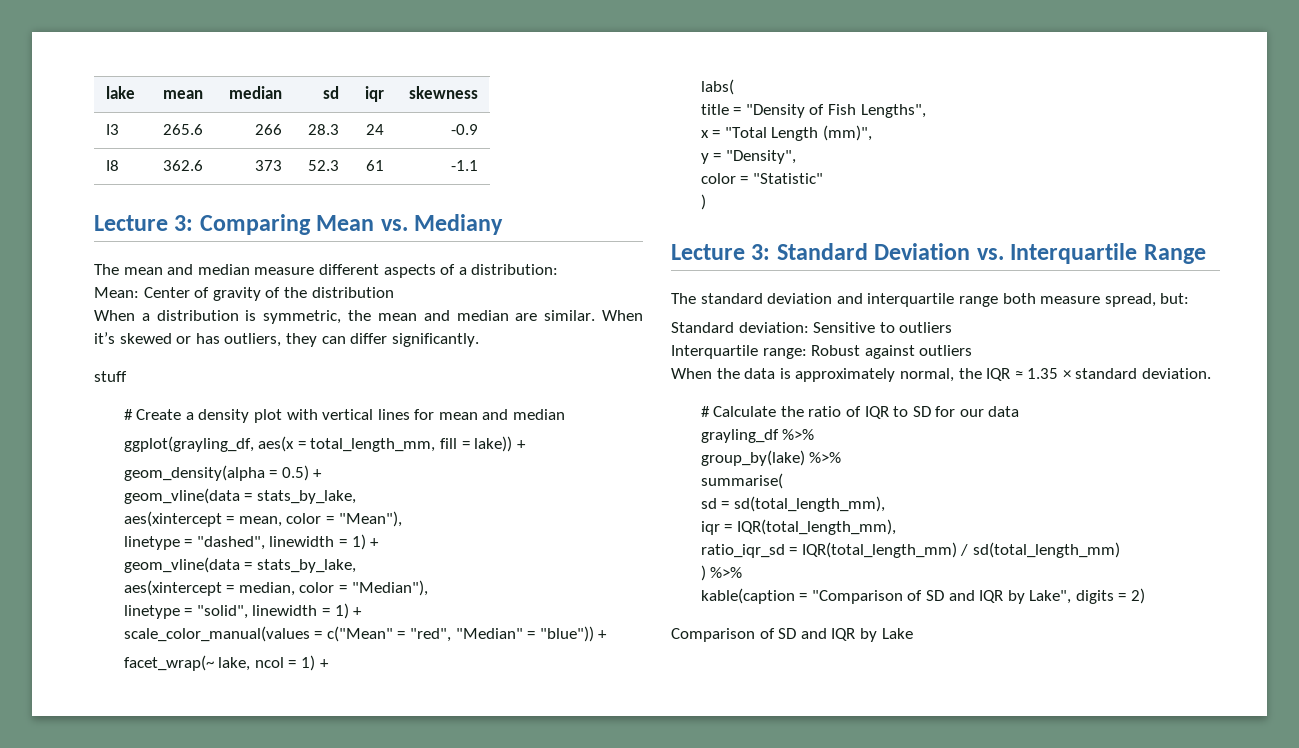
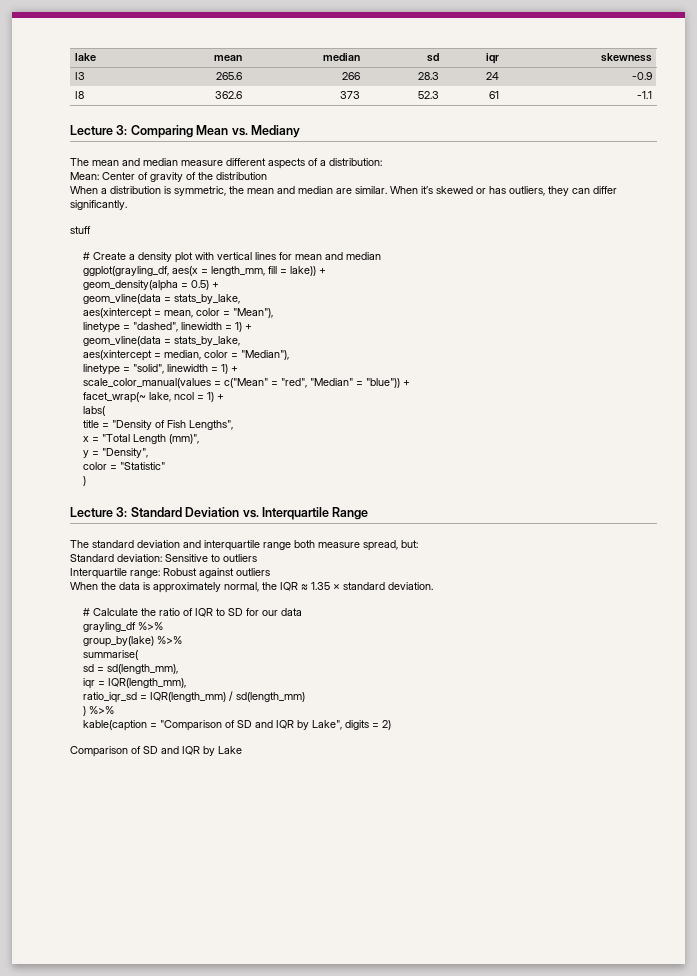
[310,438,436,452] total_length_mm, -> [211,266,266,276] length_mm,
[733,496,885,512] sd(total_length_mm), -> [107,664,179,674] sd(length_mm),
[736,519,896,535] IQR(total_length_mm), -> [108,678,187,688] IQR(length_mm),
[801,542,1120,558] IQR(total_length_mm) / sd(total_length_mm) -> [150,691,306,702] IQR(length_mm) / sd(length_mm)

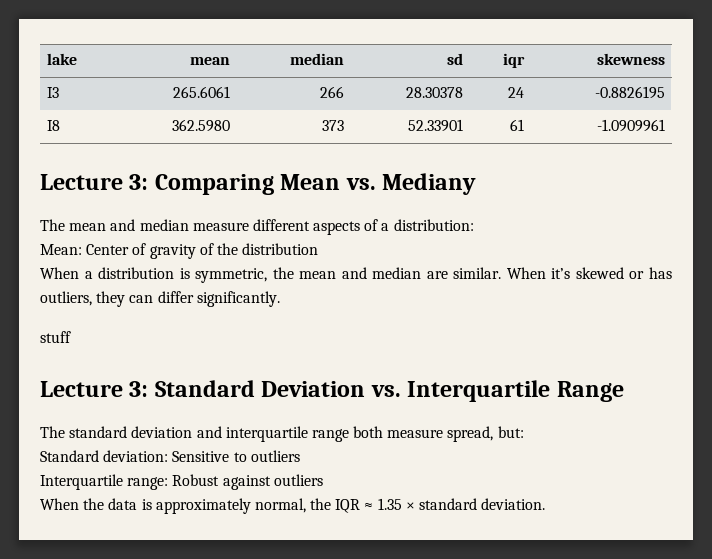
[215,72,242,80] 265.6 -> [172,86,230,98] 265.6061
[417,72,439,80] 28.3 -> [405,87,463,98] 28.30378
[631,72,652,80] -0.9 -> [594,86,665,99] -0.8826195
[214,91,242,99] 362.6 -> [171,119,230,132] 362.5980
[417,91,439,99] 52.3 -> [407,119,463,132] 52.33901
[636,91,652,99] -1.1 -> [596,119,665,132] -1.0909961
[83,252,382,263] [83,266,327,277] [83,280,220,291] [83,294,241,304] [83,308,274,319] [83,322,253,333] [83,336,241,346] [83,350,290,361] [83,364,239,375] [83,378,411,388] [83,392,225,403] [83,406,106,416] [83,420,234,430] [83,434,200,444] [83,448,149,458] [83,462,166,470] [83,476,87,486] // # Create a density plot with vertical lines for mean and median // ggplot(grayling_df, aes(x = length_mm, fill = lake)) + // geom_density(alpha = 0.5) + // geom_vline(data = stats_by_lake, // aes(xintercept = mean, color = "Mean"), // linetype = "dashed", linewidth = 1) + // geom_vline(data = stats_by_lake, // aes(xintercept = median, color = "Median"), // linetype = "solid", linewidth = 1) + // scale_color_manual(values = c("Mean" = "red", "Median" = "blue")) + // facet_wrap(~ lake, ncol = 1) + // labs( // title = "Density of Fish Lengths", // x = "Total Length (mm)", // y = "Density", // color = "Statistic" // ) -> (71, 337) none
[83,608,303,617] [83,622,164,632] [83,636,183,647] [83,650,139,660] [83,664,179,674] [83,678,187,689] [83,691,306,703] [83,706,115,716] [83,720,392,731] [70,746,242,757] // # Calculate the ratio of IQR to SD for our data // grayling_df %>% // group_by(lake) %>% // summarise( // sd = sd(length_mm), // iqr = IQR(length_mm), // ratio_iqr_sd = IQR(length_mm) / sd(length_mm) // ) %>% // kable(caption = "Comparison of SD and IQR by Lake", digits = 2) // Comparison of SD and IQR by Lake -> (546, 504) none

